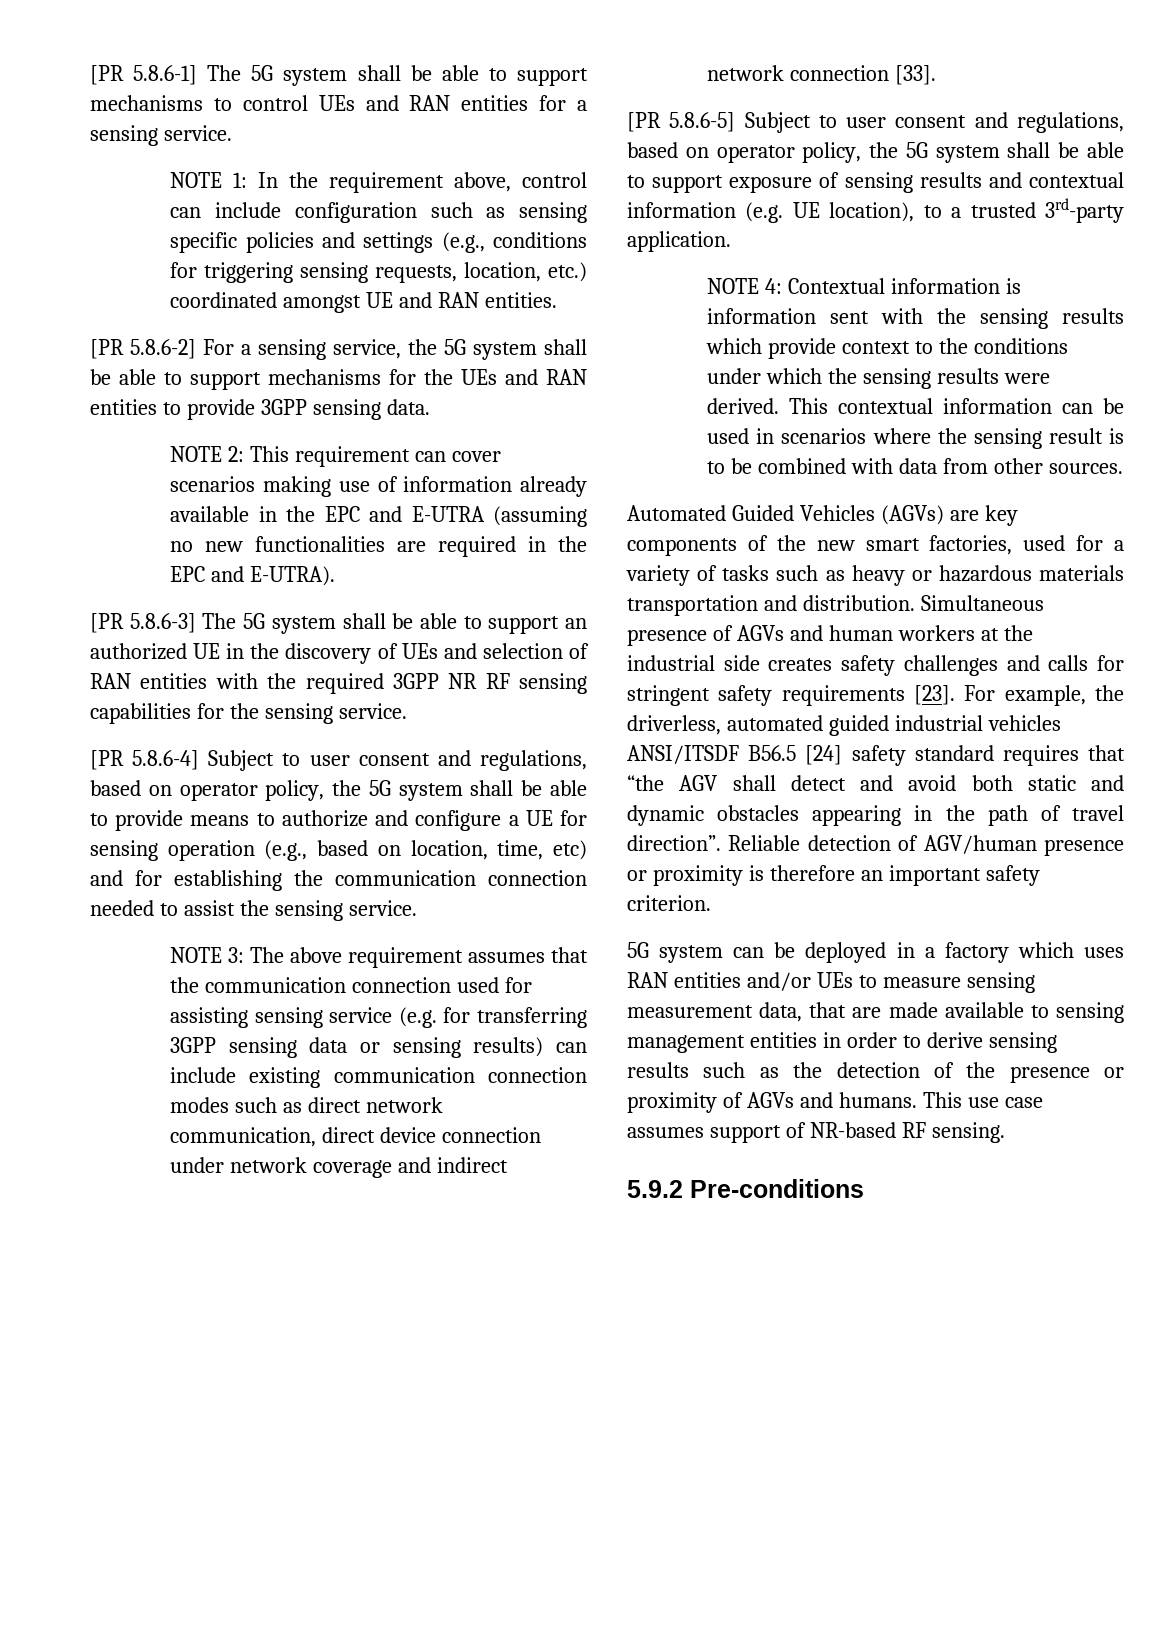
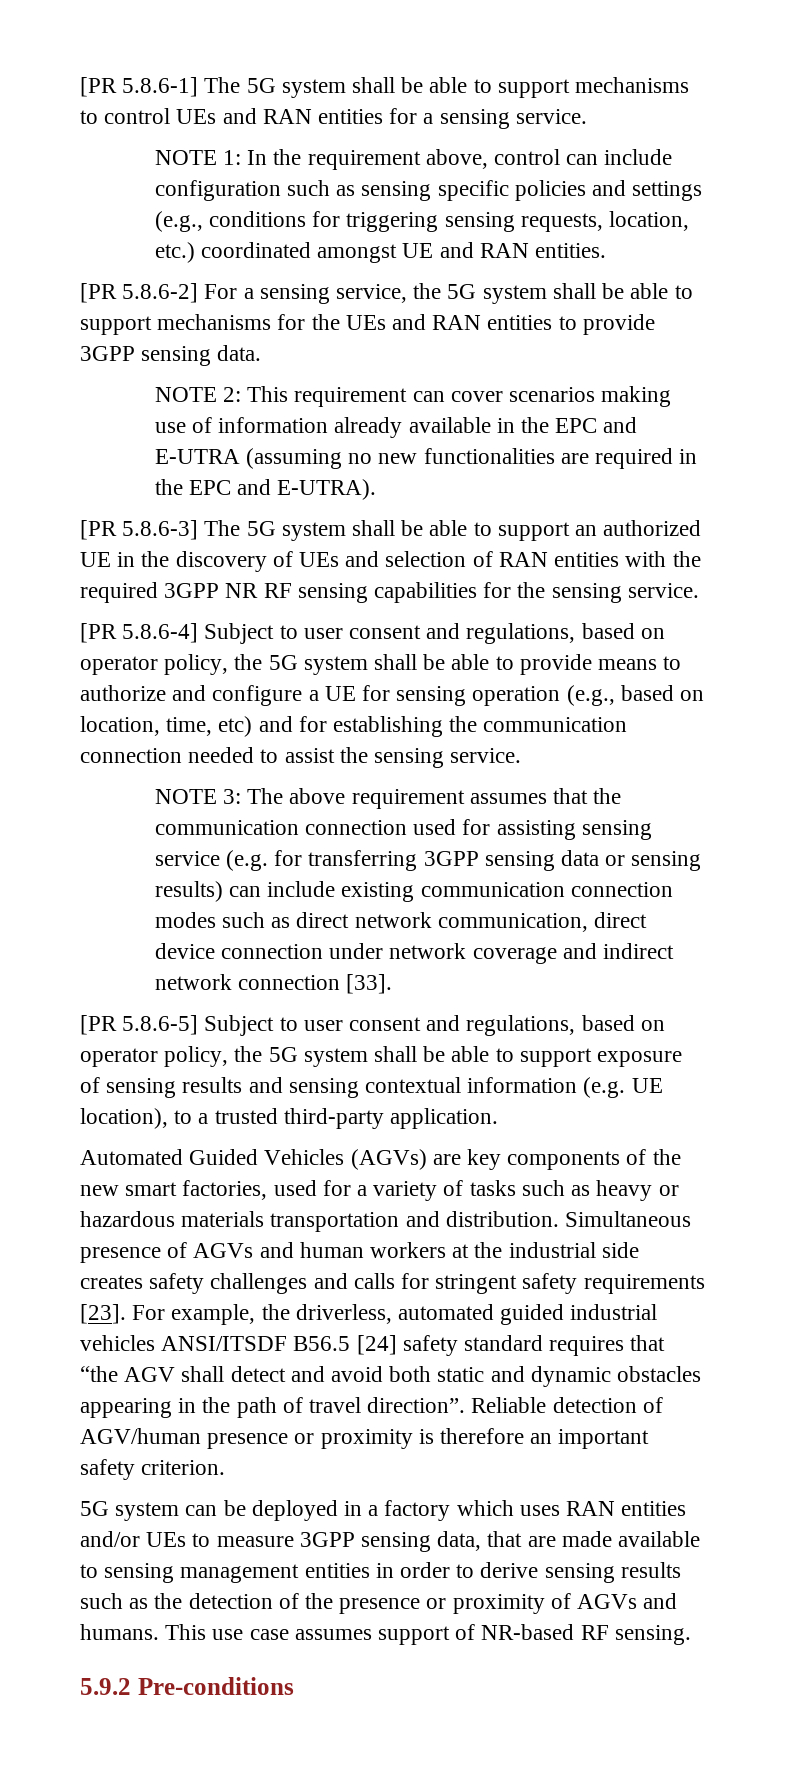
(1022, 180) none -> [288,1078,359,1098] sensing
[1045,198,1124,223] 3rd-party -> [283,1108,384,1129] third-party
[707,278,1021,294] [707,308,1124,329] [706,338,1068,359] [707,368,1050,389] [707,398,1124,414] [707,428,1124,449] [707,458,1123,474] // NOTE 4: Contextual information is information sent with the sensing results which provide context to the conditions under which the sensing results were derived. This contextual information can be used in scenarios where the sensing result is to be combined with data from other sources. -> (499, 1118) none
[966,972,1035,993] [627,1005,753,1018] sensing measurement -> [299,1532,432,1552] 3GPP sensing

